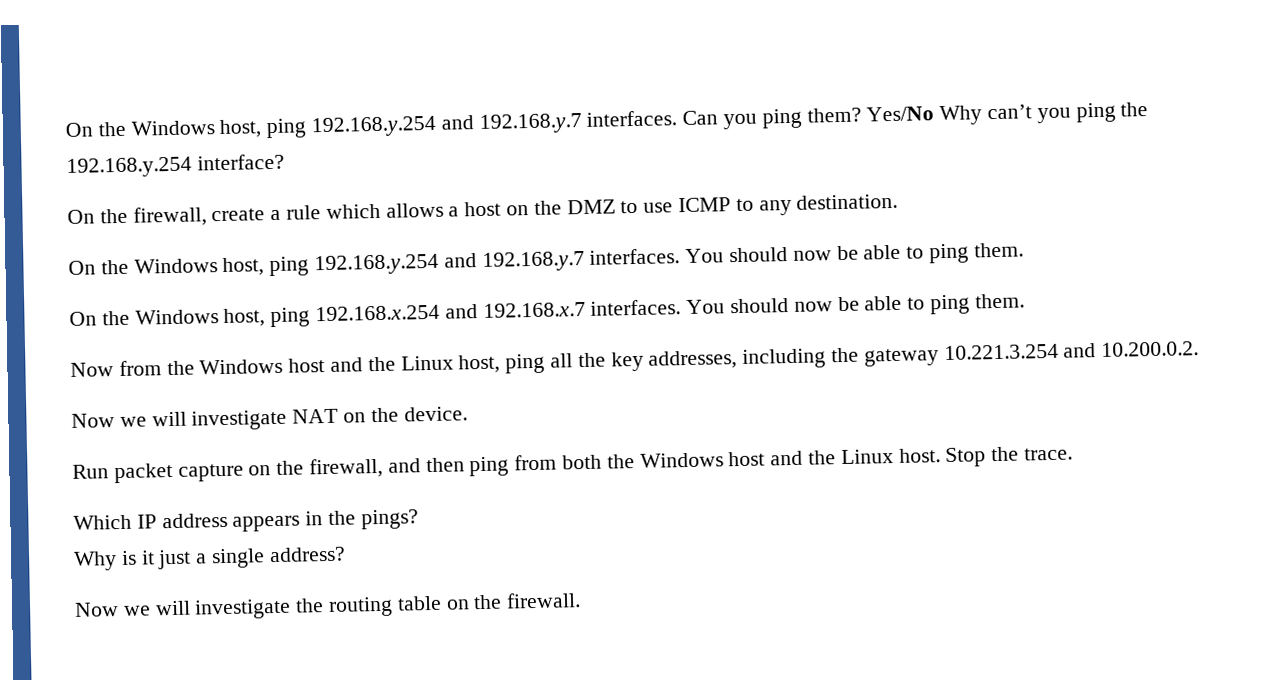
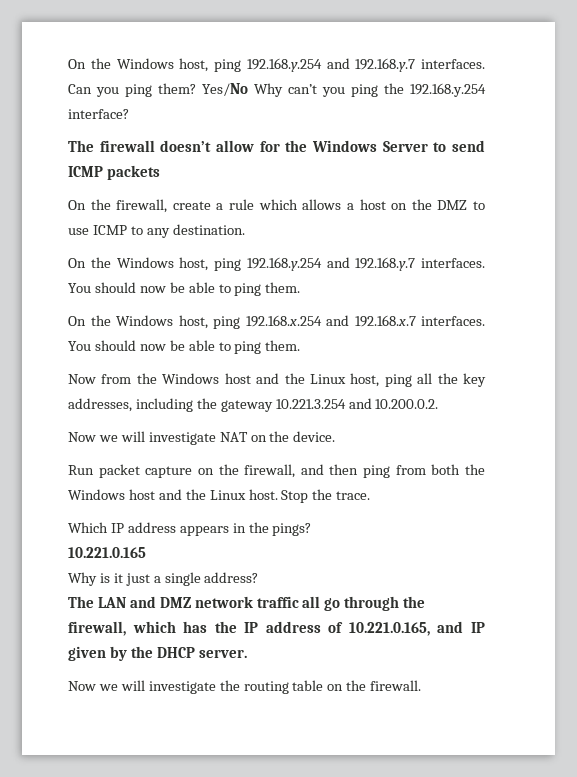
(285, 162) none -> [68,140,485,152] [68,165,160,180] // The firewall doesn’t allow for the Windows Server to send ICMP packets
(419, 519) none -> [68,547,146,558] // 10.221.0.165
(346, 554) none -> [68,596,426,611] [68,621,485,636] [68,646,247,661] // The LAN and DMZ network traffic all go through the firewall, which has the IP address of 10.221.0.165, and IP given by the DHCP server.

